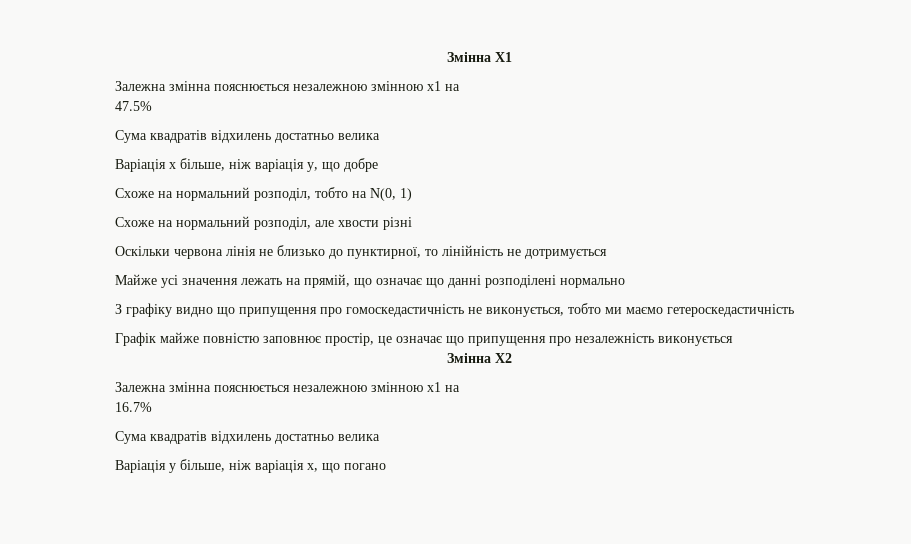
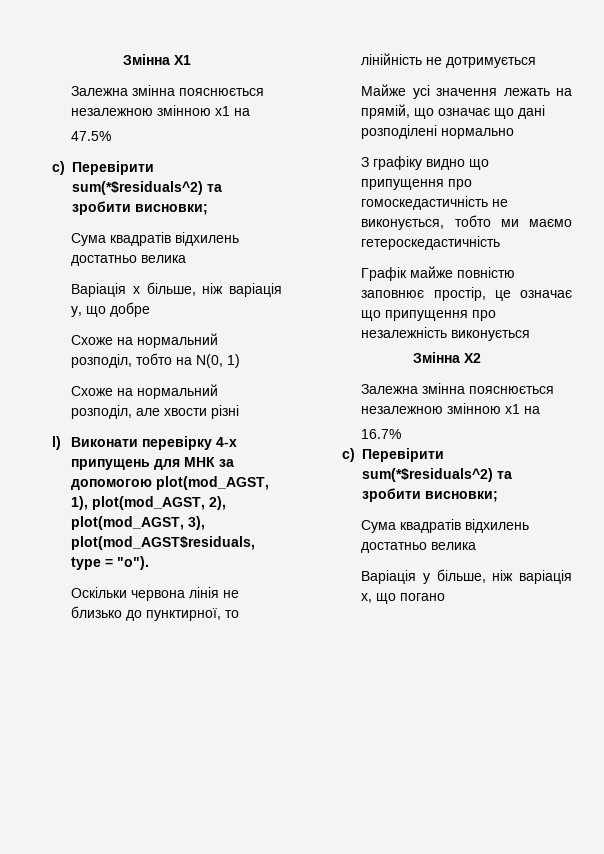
(153, 106) none -> [51,161,154,175] [71,181,222,195] [71,201,208,215] // c) Перевірити sum(*$residuals^2) та зробити висновки;
(413, 223) none -> [51,436,238,450] [71,457,235,470] [71,476,270,490] [71,496,227,510] [71,516,206,530] [71,536,256,550] [71,556,150,570] // l) Виконати перевірку 4-х припущень для МНК за допомогою plot(mod_AGST, 1), plot(mod_AGST, 2), plot(mod_AGST, 3), plot(mod_AGST$residuals, type = "o").
[448,275,482,288] данні -> [518,105,546,119] дані
(153, 407) none -> [341,448,444,462] [361,468,512,482] [361,488,498,502] // c) Перевірити sum(*$residuals^2) та зробити висновки;

